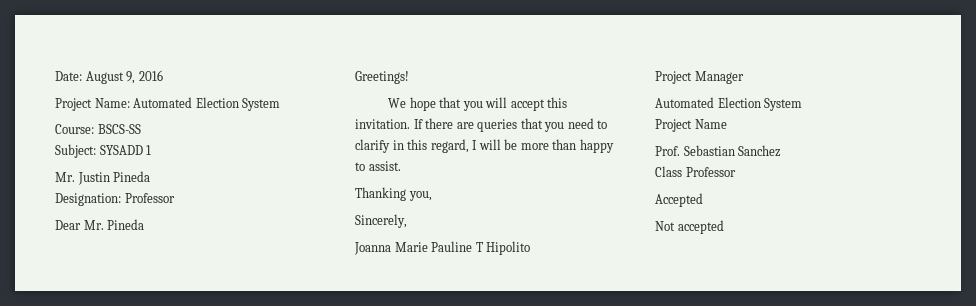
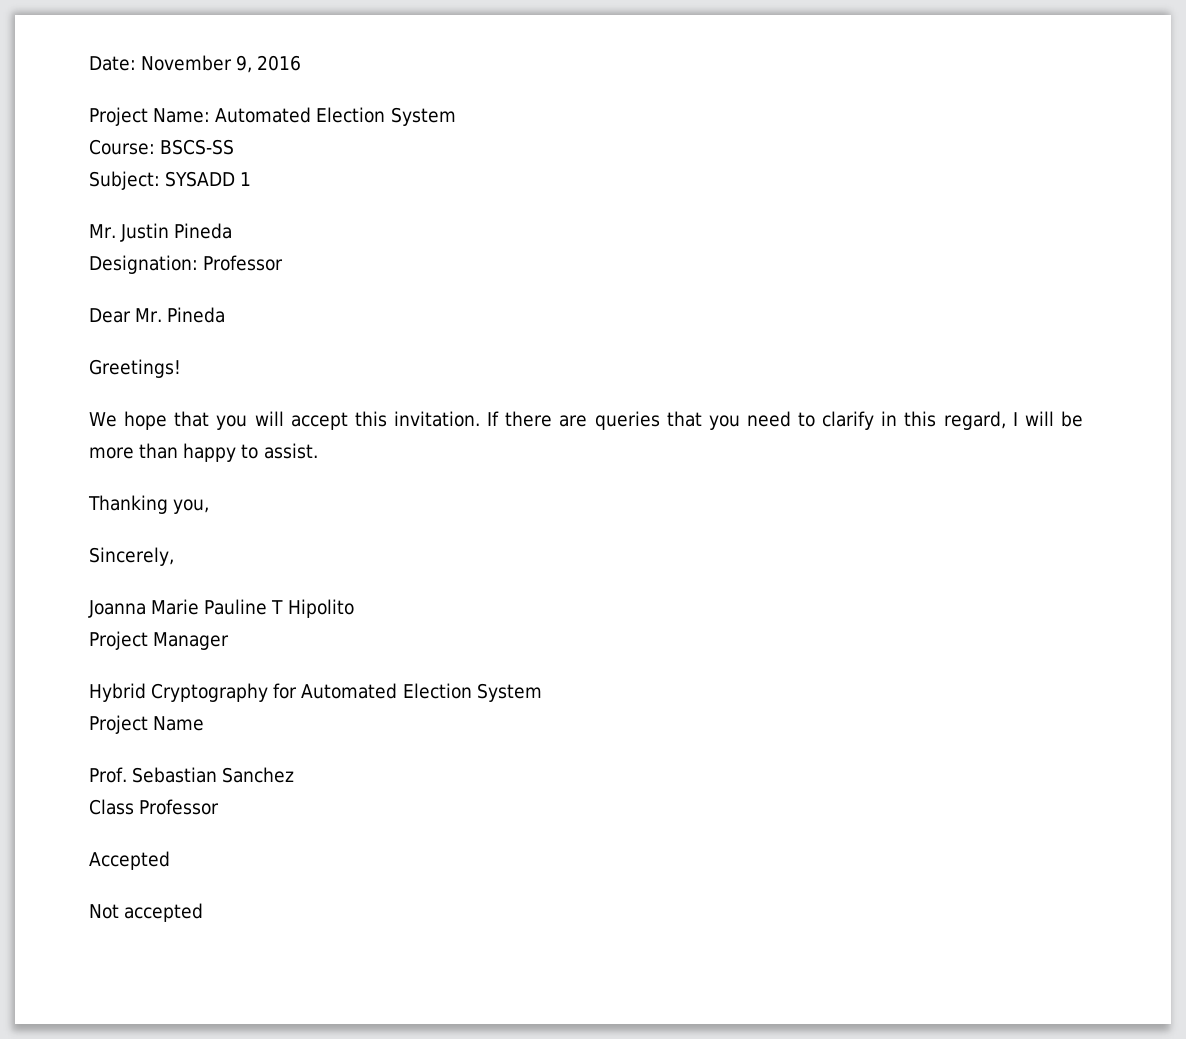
[85,71,124,84] August -> [141,55,233,71] November
(744, 77) none -> [89,683,298,702] Hybrid Cryptography for

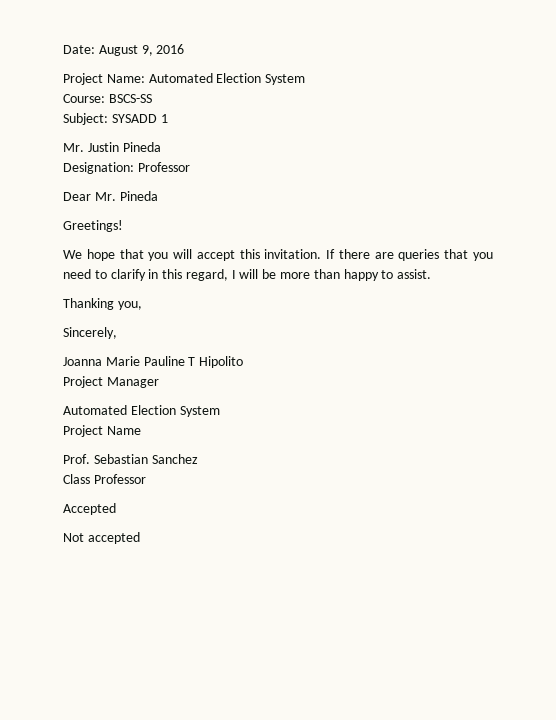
[141,55,233,71] November -> [98,45,138,56] August
[89,683,298,702] Hybrid Cryptography for -> (159, 382) none

